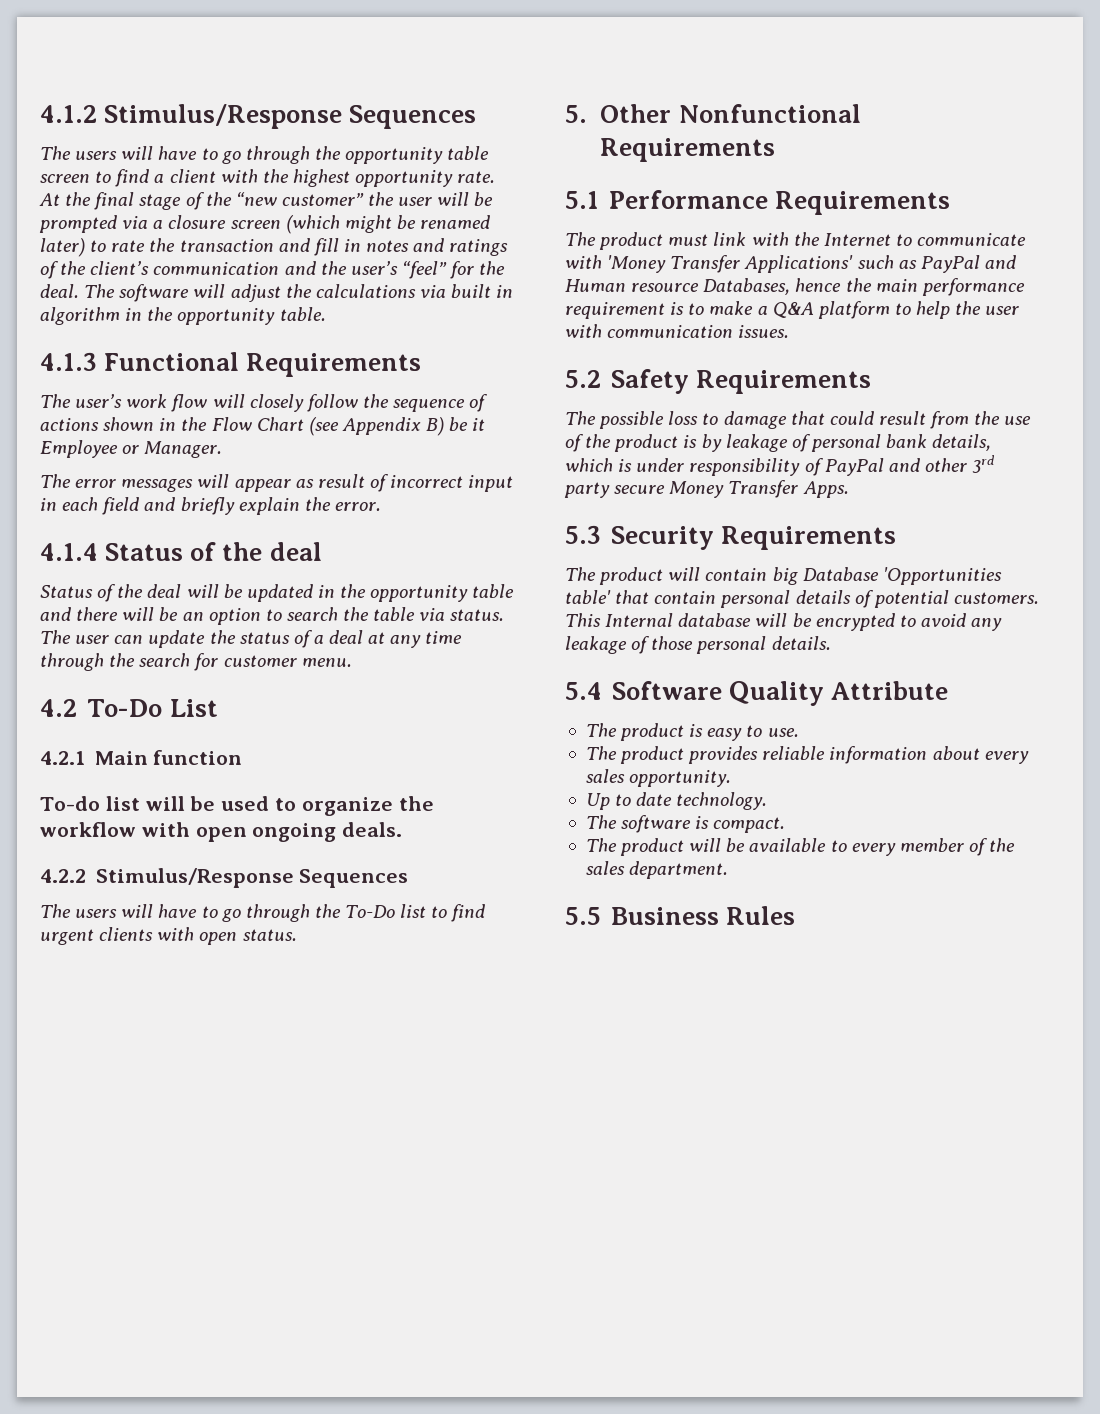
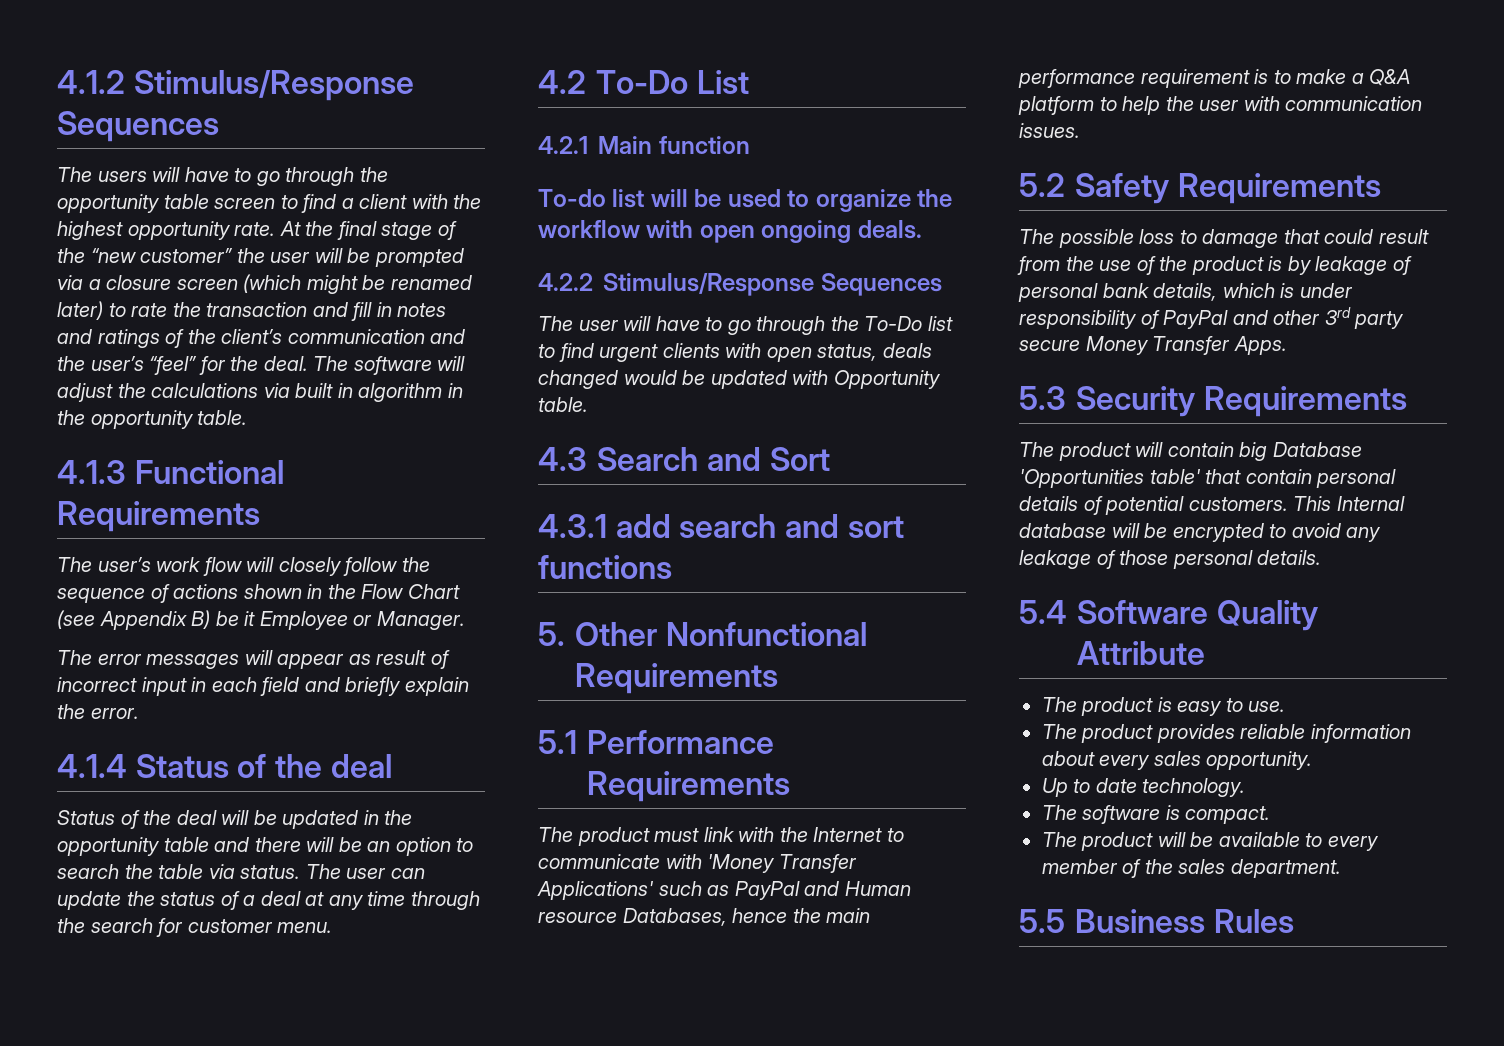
[75,909,118,918] users -> [578,320,619,331] user
[242,929,297,941] status. -> [817,343,932,361] [538,370,941,389] [538,397,588,412] [538,447,830,471] [538,514,904,538] [538,555,672,579] status, deals changed would be updated with Opportunity table. // 4.3 Search and Sort // 4.3.1 add search and sort functions

